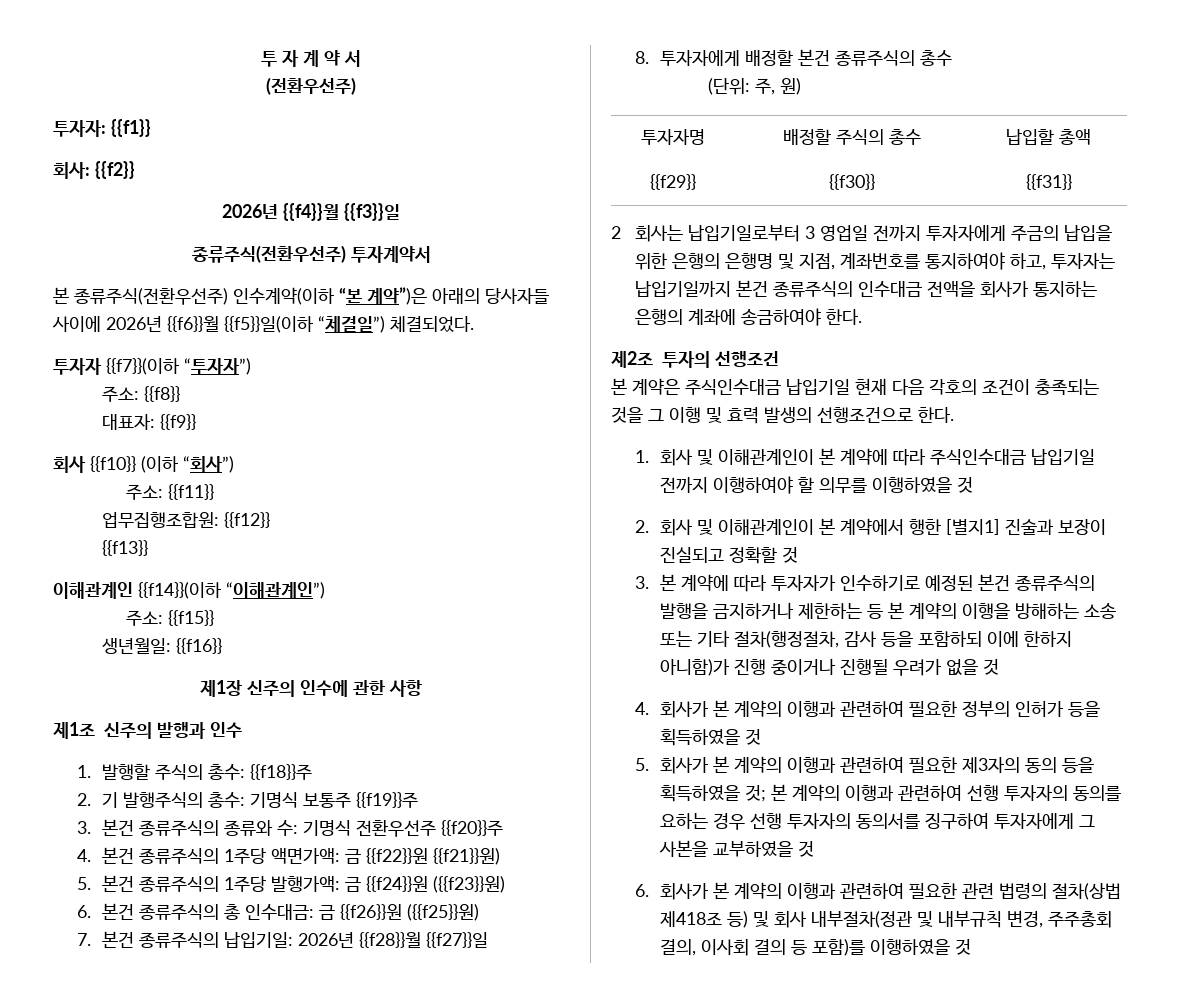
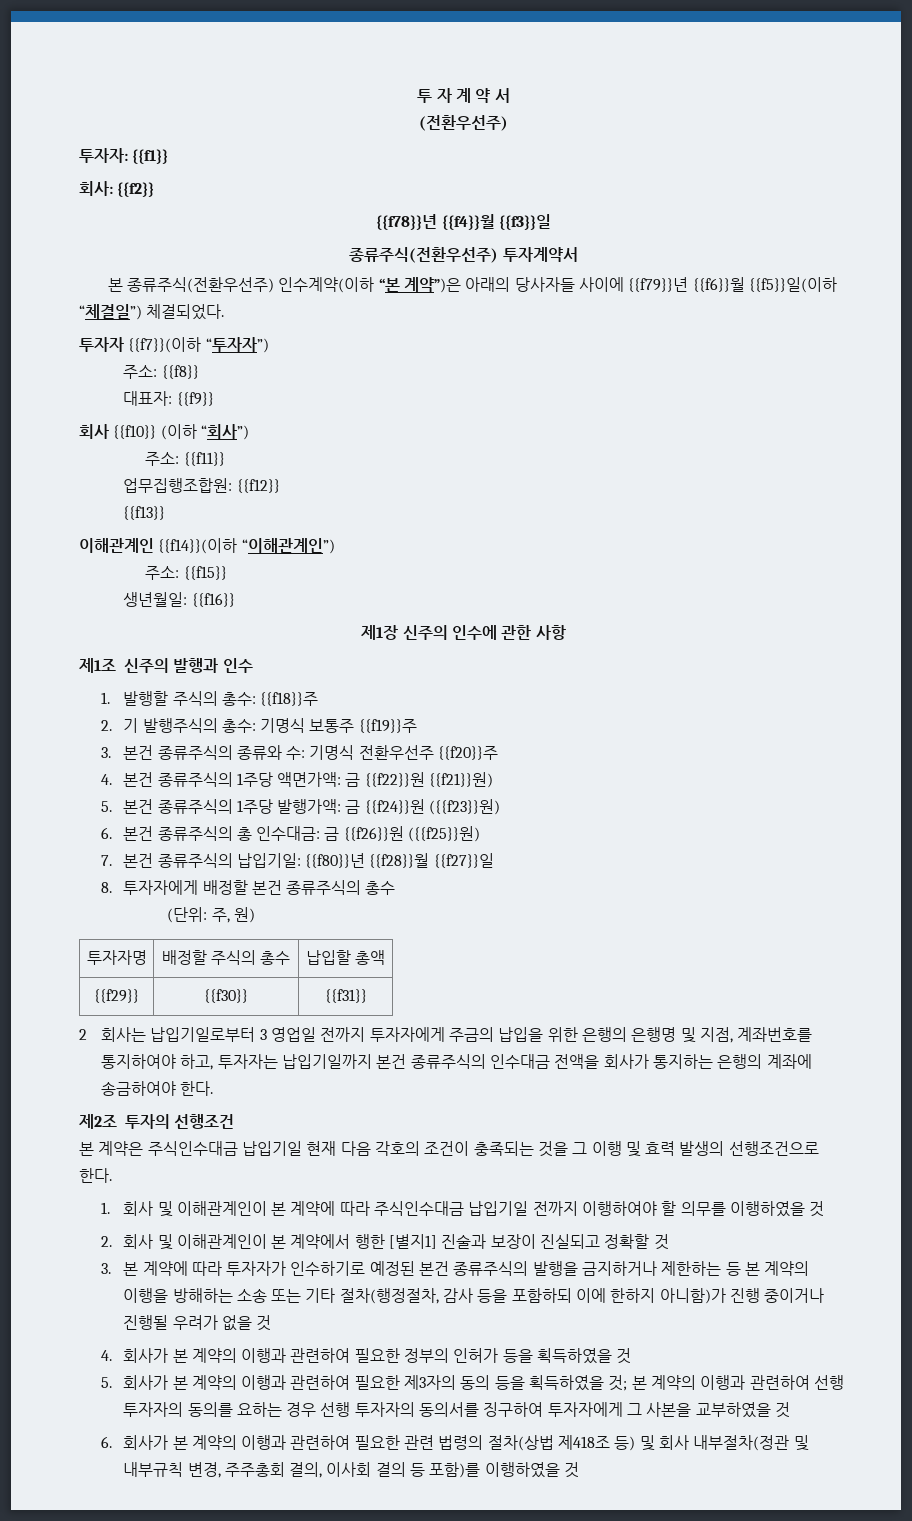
[222,204,278,219] 2026년 -> [376,214,438,230] {{f78}}년
[106,316,162,332] 2026년 -> [628,277,689,292] {{f79}}년
[297,932,354,948] 2026년 -> [305,853,366,868] {{f80}}년

